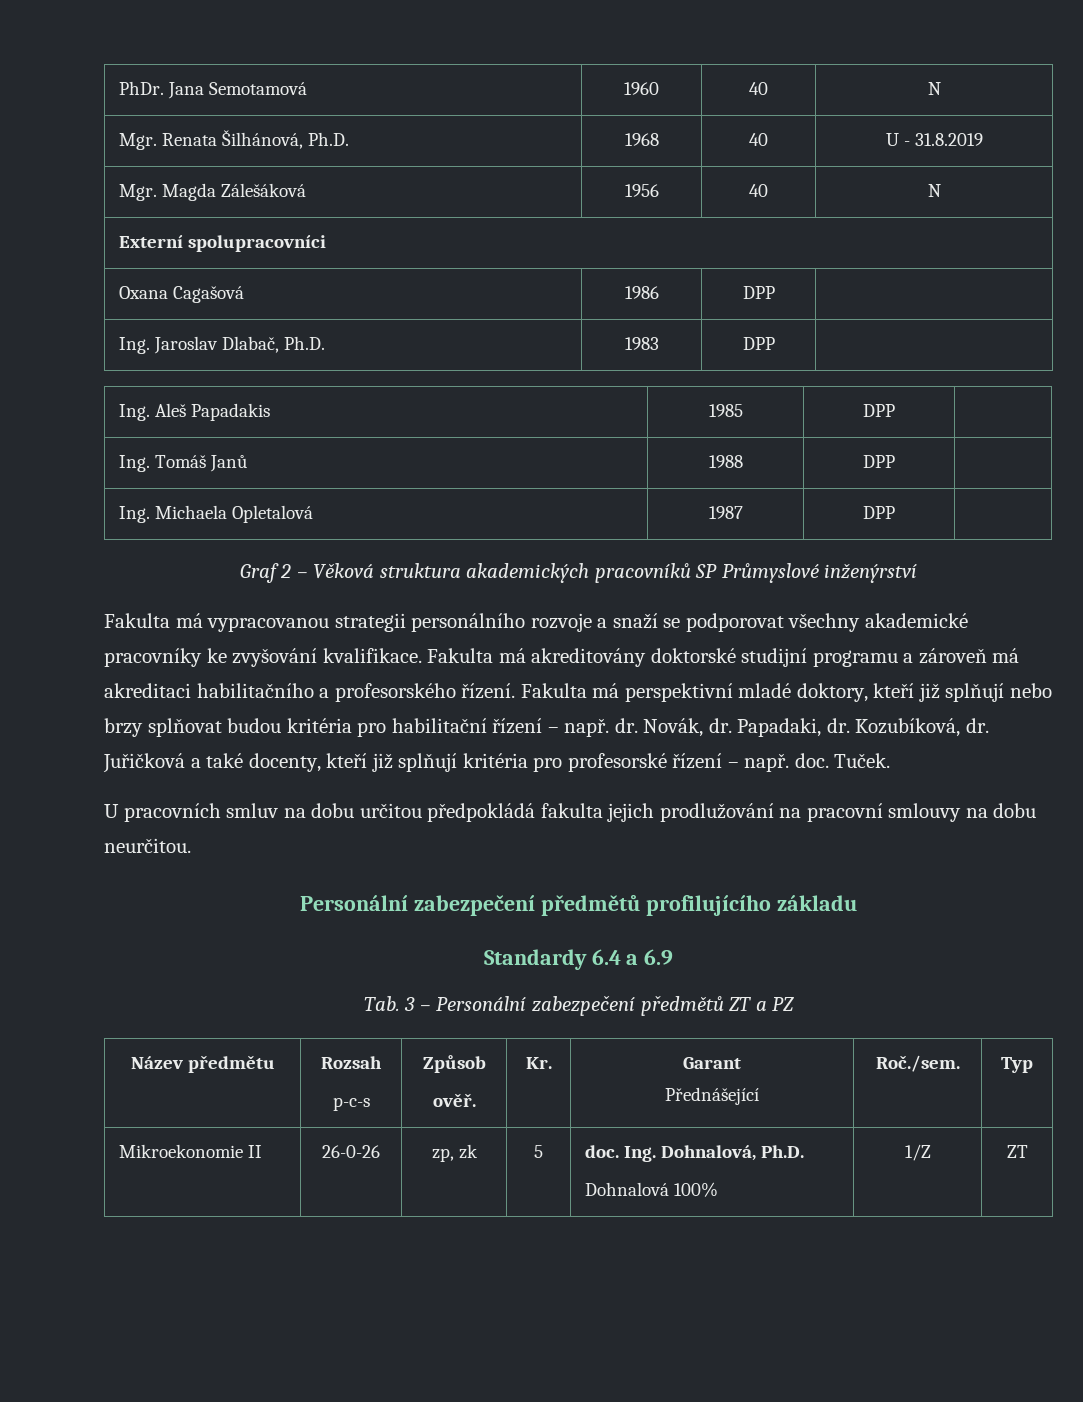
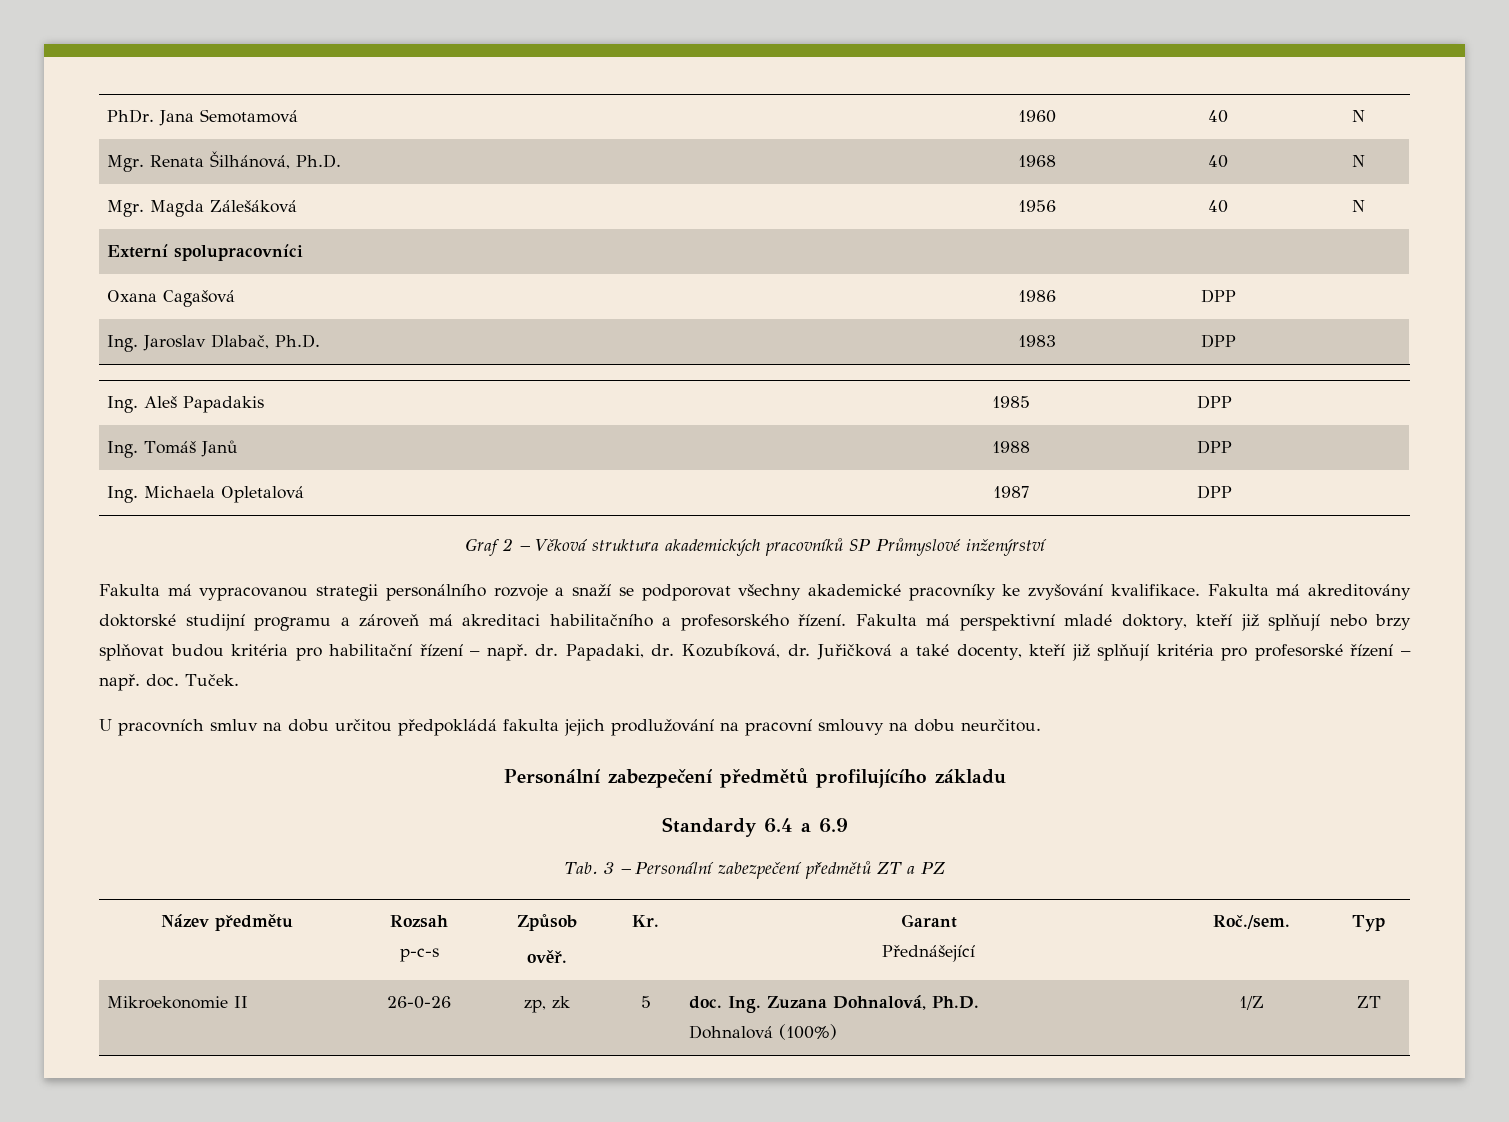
[885,133,983,146] U - 31.8.2019 -> [1351,155,1365,167] N
[643,718,732,737] Novák, dr. -> (559, 650) none
(657, 1154) none -> [767,996,828,1009] Zuzana
[674,1182,719,1197] 100% -> [779,1024,838,1040] (100%)

